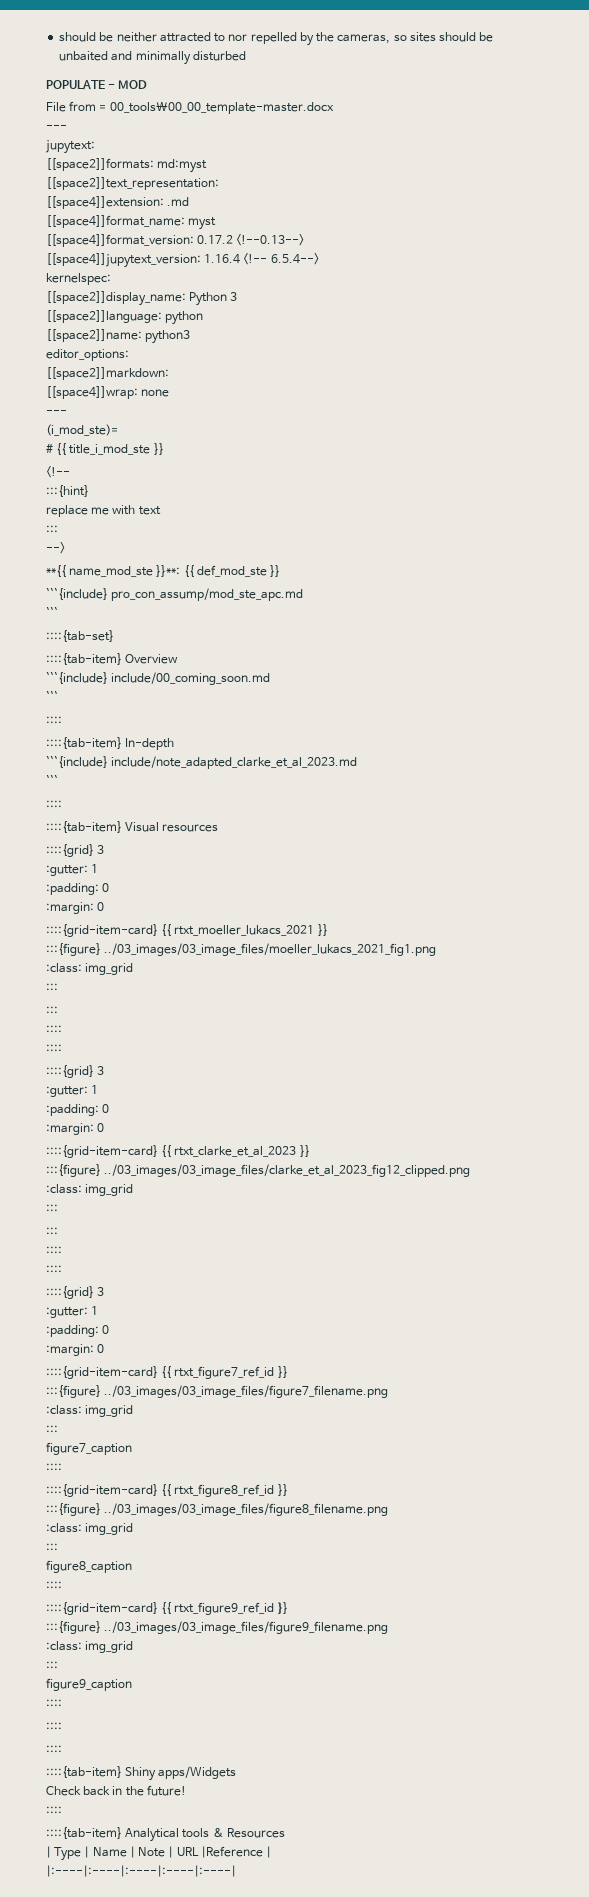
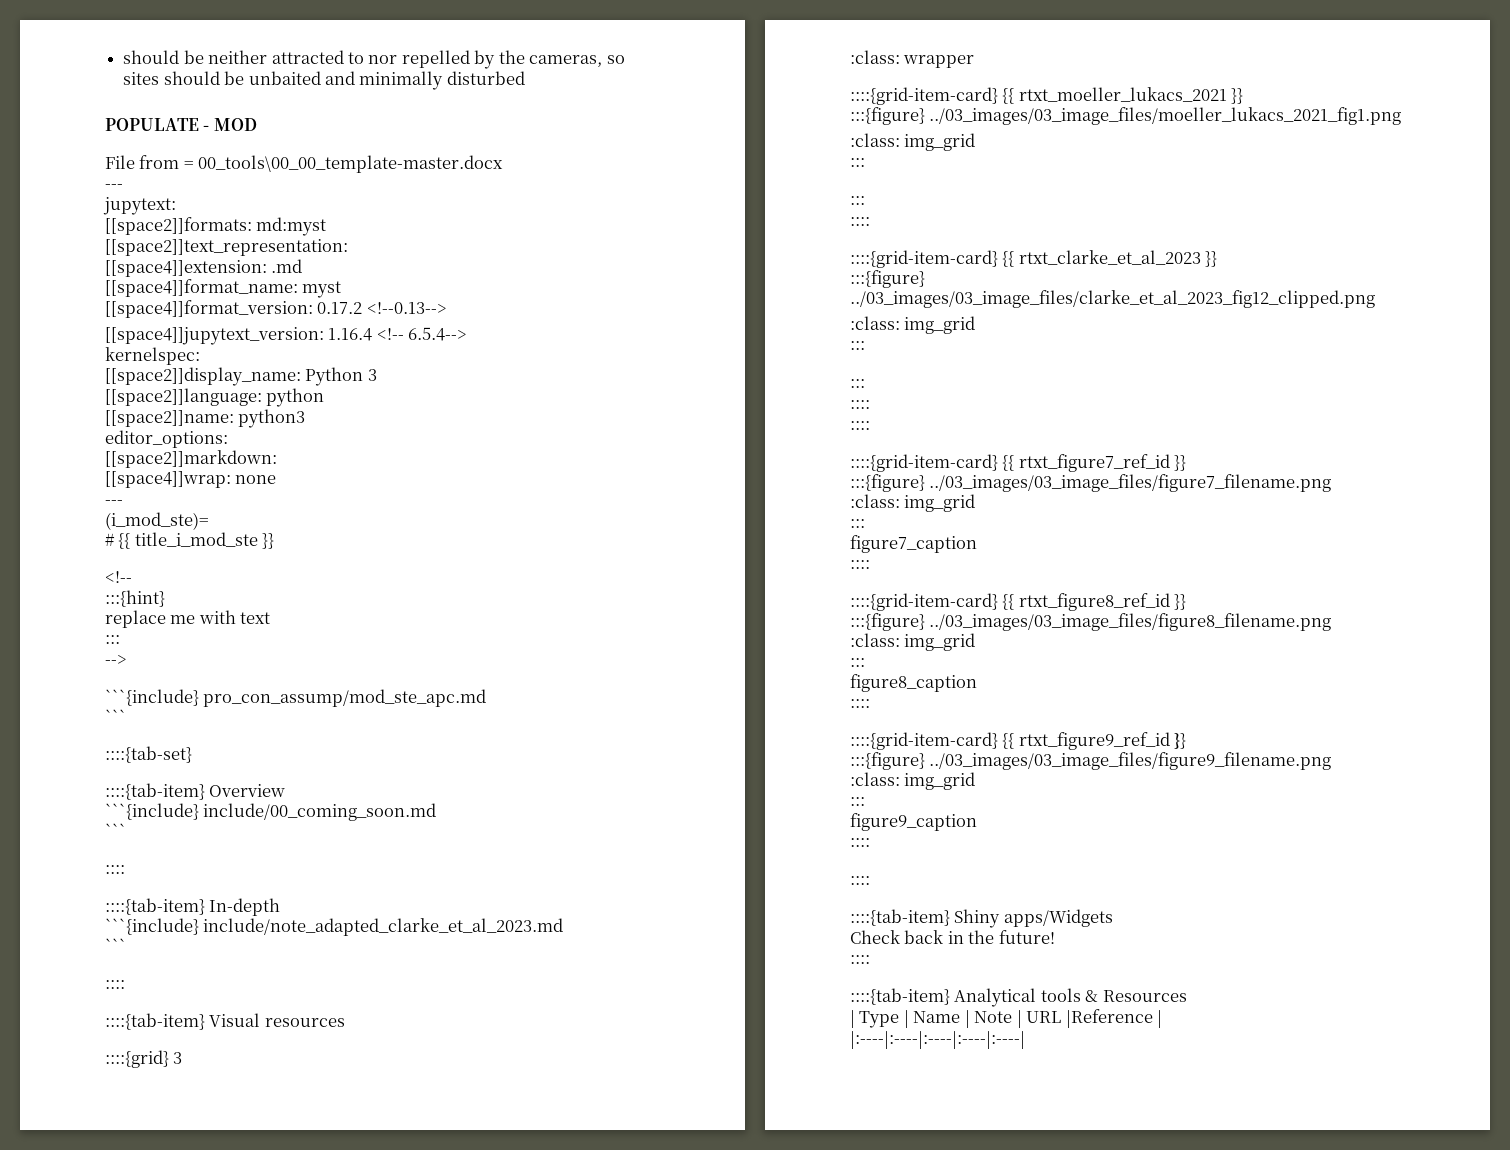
[46,565,281,577] // **{{ name_mod_ste }}**: {{ def_mod_ste }} -> (127, 660) none
[46,864,99,876] [46,883,110,895] [46,902,105,914] :gutter: 1 // :padding: 0 // :margin: 0 -> [850,50,975,68] :class: wrapper
[46,1044,62,1052] [46,1065,105,1078] [46,1085,99,1097] [46,1104,110,1116] [46,1123,105,1135] // :::: // ::::{grid} 3 // :gutter: 1 // :padding: 0 // :margin: 0 -> (870, 221) none
[46,1286,105,1299] [46,1306,99,1318] [46,1325,110,1337] [46,1344,105,1356] // ::::{grid} 3 // :gutter: 1 // :padding: 0 // :margin: 0 -> (870, 425) none
[46,1745,62,1753] // :::: -> (870, 880) none

